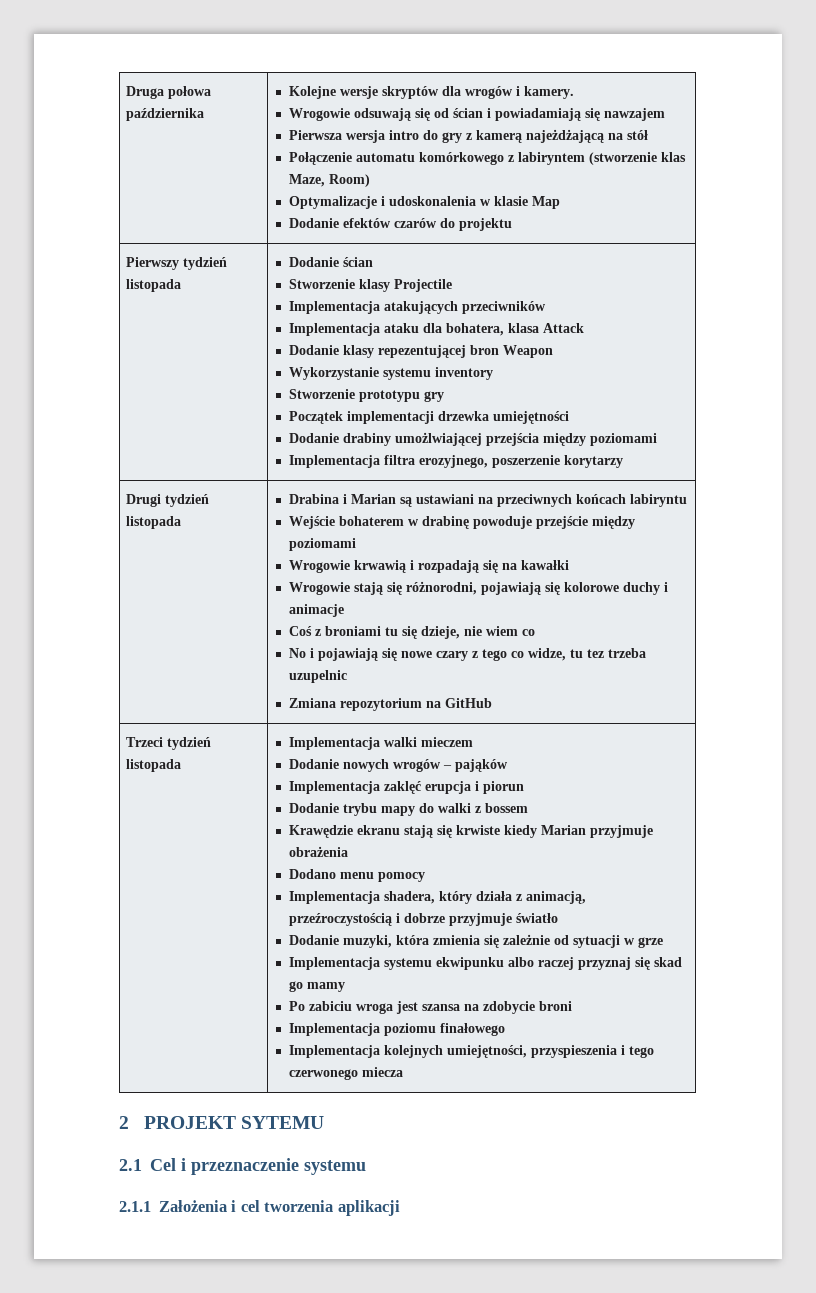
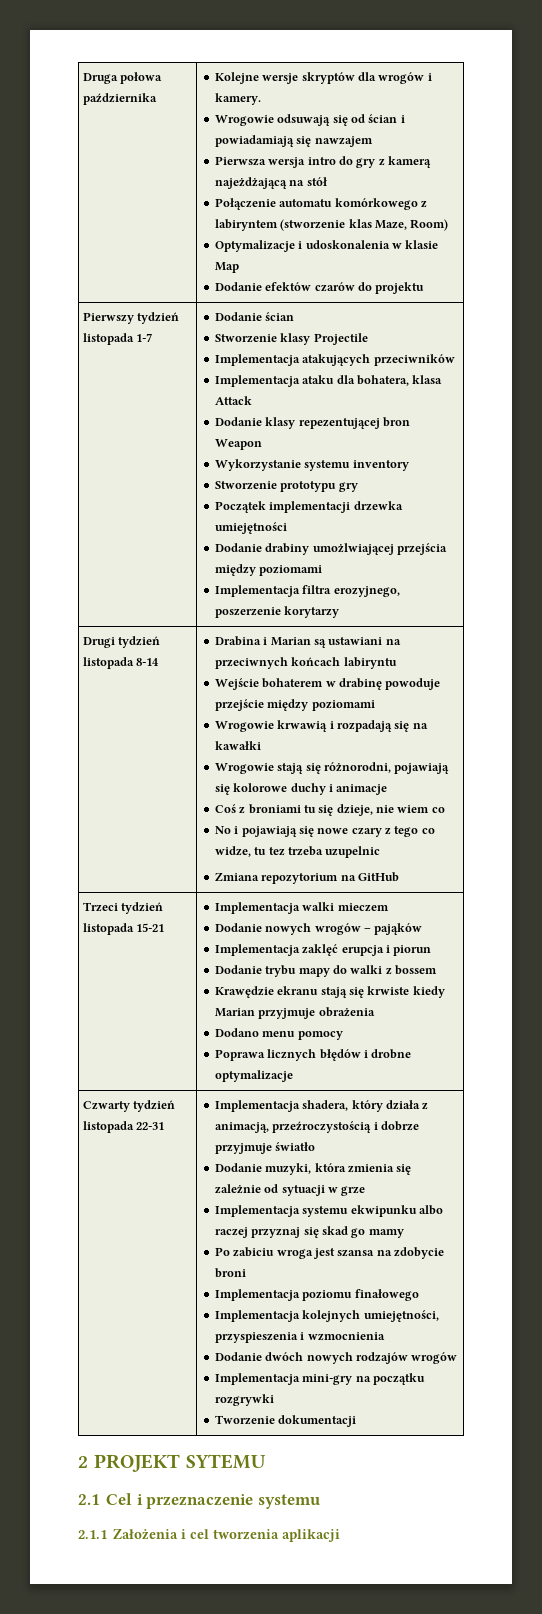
(181, 285) none -> [136,333,153,342] 1-7
(181, 522) none -> [136,658,160,666] 8-14
(181, 765) none -> [136,923,165,932] 15-21
(425, 877) none -> [214,1049,412,1061] [214,1070,293,1082] [83,1100,176,1112] [83,1121,165,1133] Poprawa licznych błędów i drobne optymalizacje // Czwarty tydzień listopada 22-31 |
[628,1046,654,1058] [288,1067,403,1080] tego czerwonego miecza -> [307,1332,385,1341] [214,1352,458,1364] [214,1373,425,1385] [214,1394,274,1406] [214,1415,357,1427] wzmocnienia // Dodanie dwóch nowych rodzajów wrogów // Implementacja mini-gry na początku rozgrywki // Tworzenie dokumentacji

